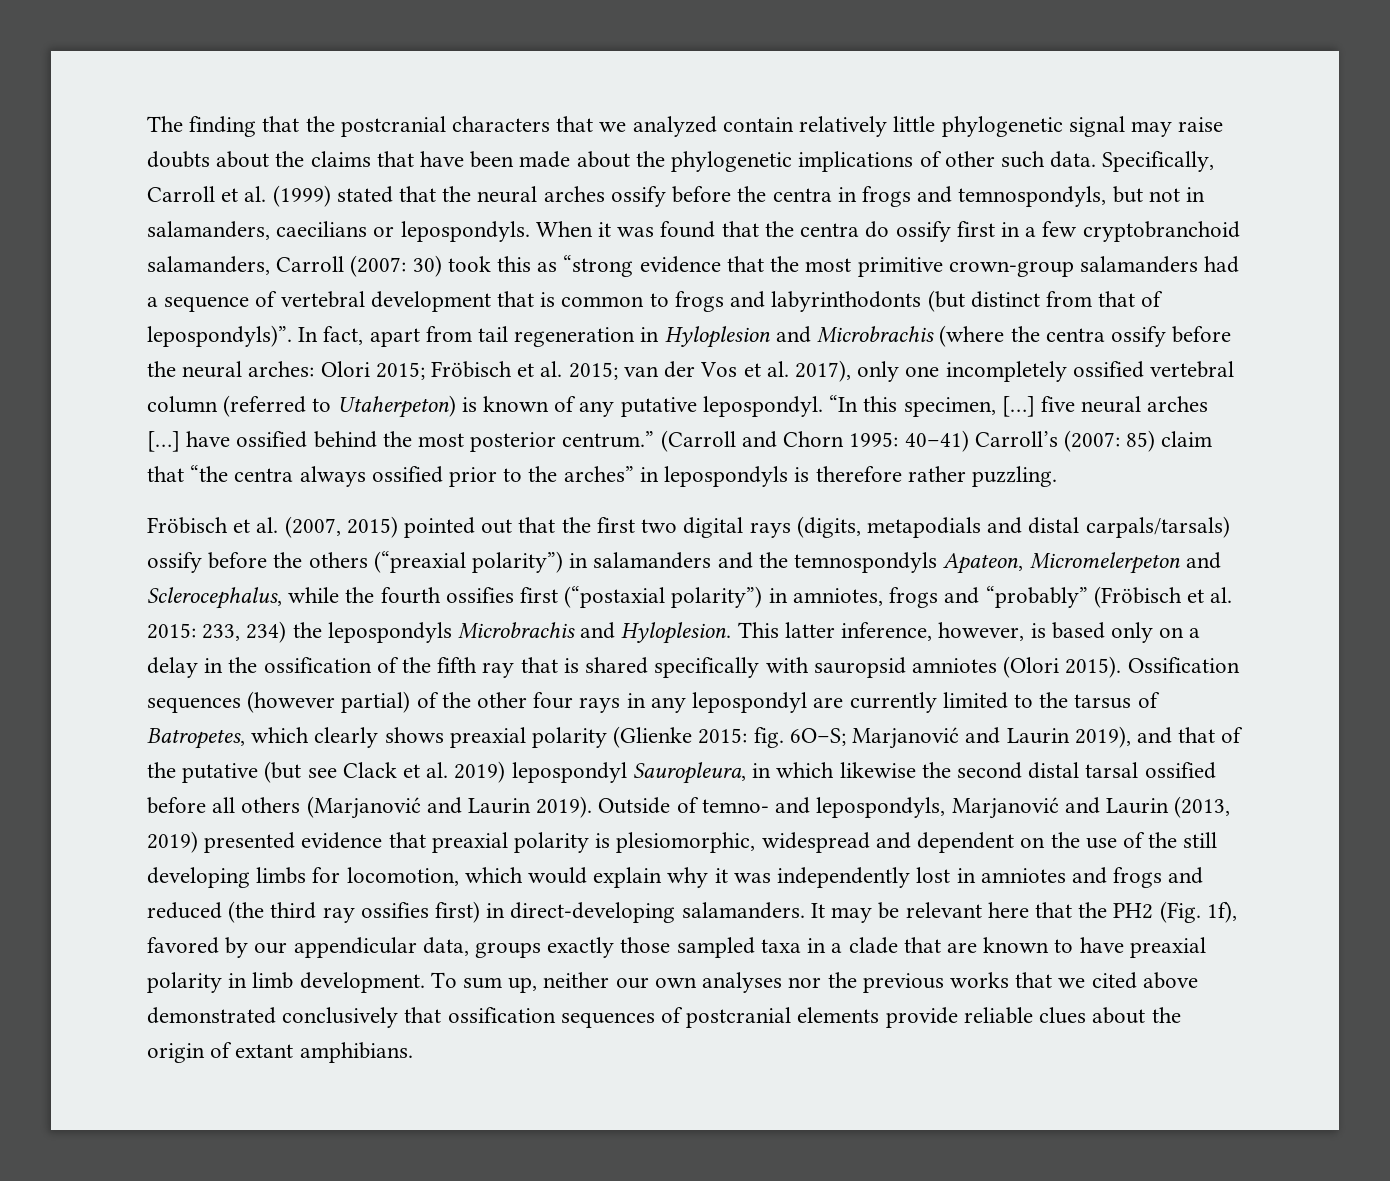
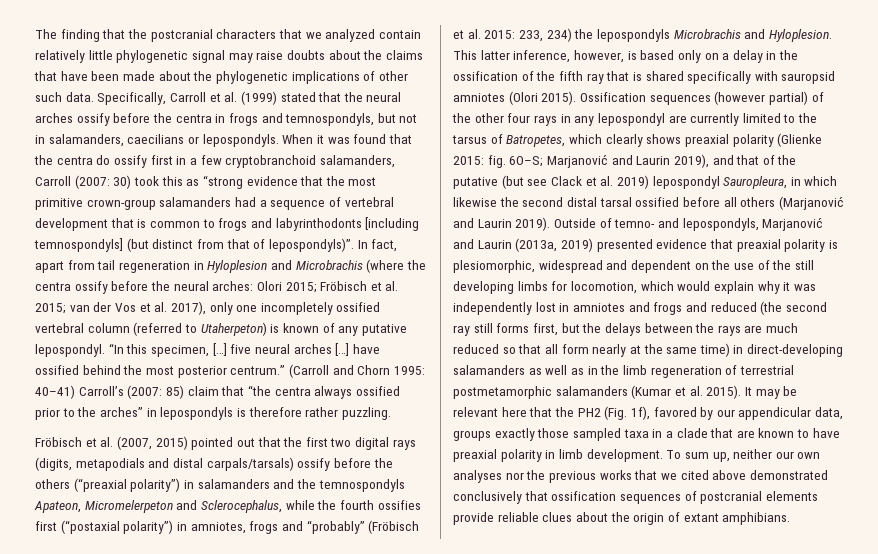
(922, 301) none -> [365,217,420,231] [34,238,123,252] [including temnospondyls]
[1174,796,1231,818] (2013, -> [515,238,558,252] (2013a,
[270,901,805,923] third ray ossifies first) in direct-developing salamanders. -> [785,302,827,312] [453,323,799,336] [453,343,844,357] [453,365,794,378] [453,385,742,399] second ray still forms first, but the delays between the rays are much reduced so that all form nearly at the same time) in direct-developing salamanders as well as in the limb regeneration of terrestrial postmetamorphic salamanders (Kumar et al. 2015).

